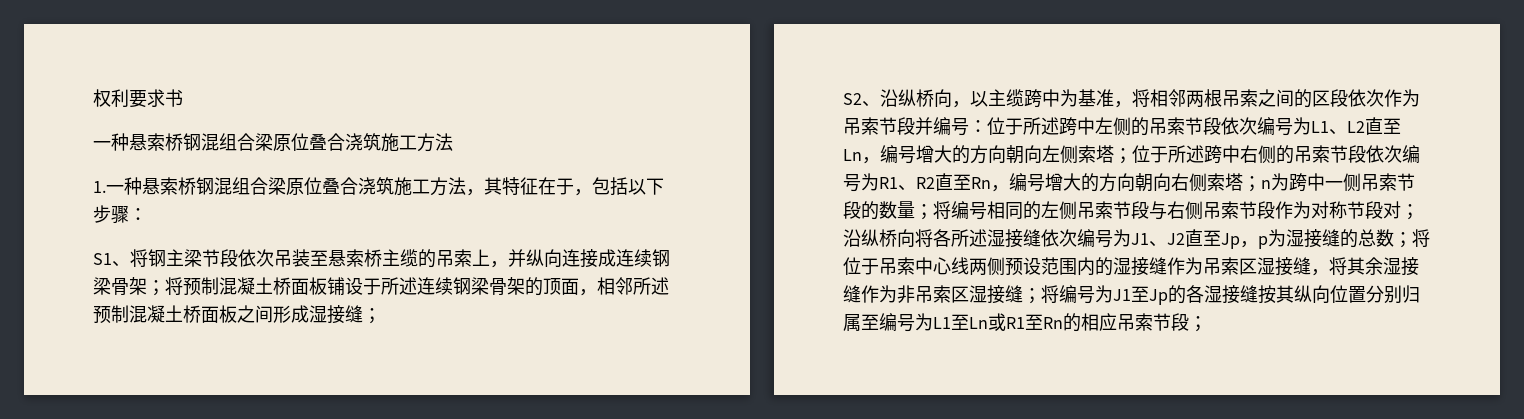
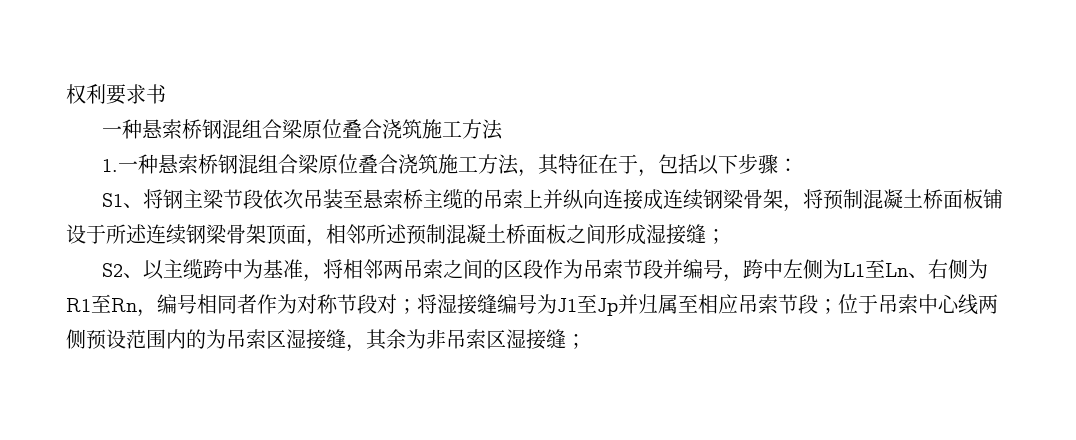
[490,261,508,268] ， -> (544, 198) none
[147,280,165,296] ； -> [783,204,804,212] ，
[525,277,543,296] 的 -> (266, 234) none
[880,89,970,108] 沿纵桥向， -> (144, 275) none
[1204,89,1222,107] 根 -> (404, 269) none
[1348,89,1384,107] 依次 -> (544, 269) none
[969,117,1401,136] [843,145,1420,164] [843,173,1415,192] [843,201,1419,220] [843,229,1430,249] ：位于所述跨中左侧的吊索节段依次编号为L1、L2直至Ln，编号增大的方向朝向左侧索塔；位于所述跨中右侧的吊索节段依次编号为R1、R2直至Rn，编号增大的方向朝向右侧索塔；n为跨中一侧吊索节段的数量；将编号相同的左侧吊索节段与右侧吊索节段作为对称节段对；沿纵桥向将各所述湿接缝依次编号为J1、J2直至Jp，p为湿接缝的总数；将 -> [723,259,989,282] [66,294,838,317] ，跨中左侧为L1至Ln、右侧为R1至Rn，编号相同者作为对称节段对；将湿接缝编号为J1至Jp并归属至相应吊索节段；
[1113,257,1185,276] 湿接缝作 -> (206, 339) none
[1329,257,1419,276] [843,285,879,303] 将其余湿接缝作 -> [366,329,406,350] 其余
[1041,285,1420,305] [843,313,1207,332] 将编号为J1至Jp的各湿接缝按其纵向位置分别归属至编号为L1至Ln或R1至Rn的相应吊索节段； -> (586, 341) none

